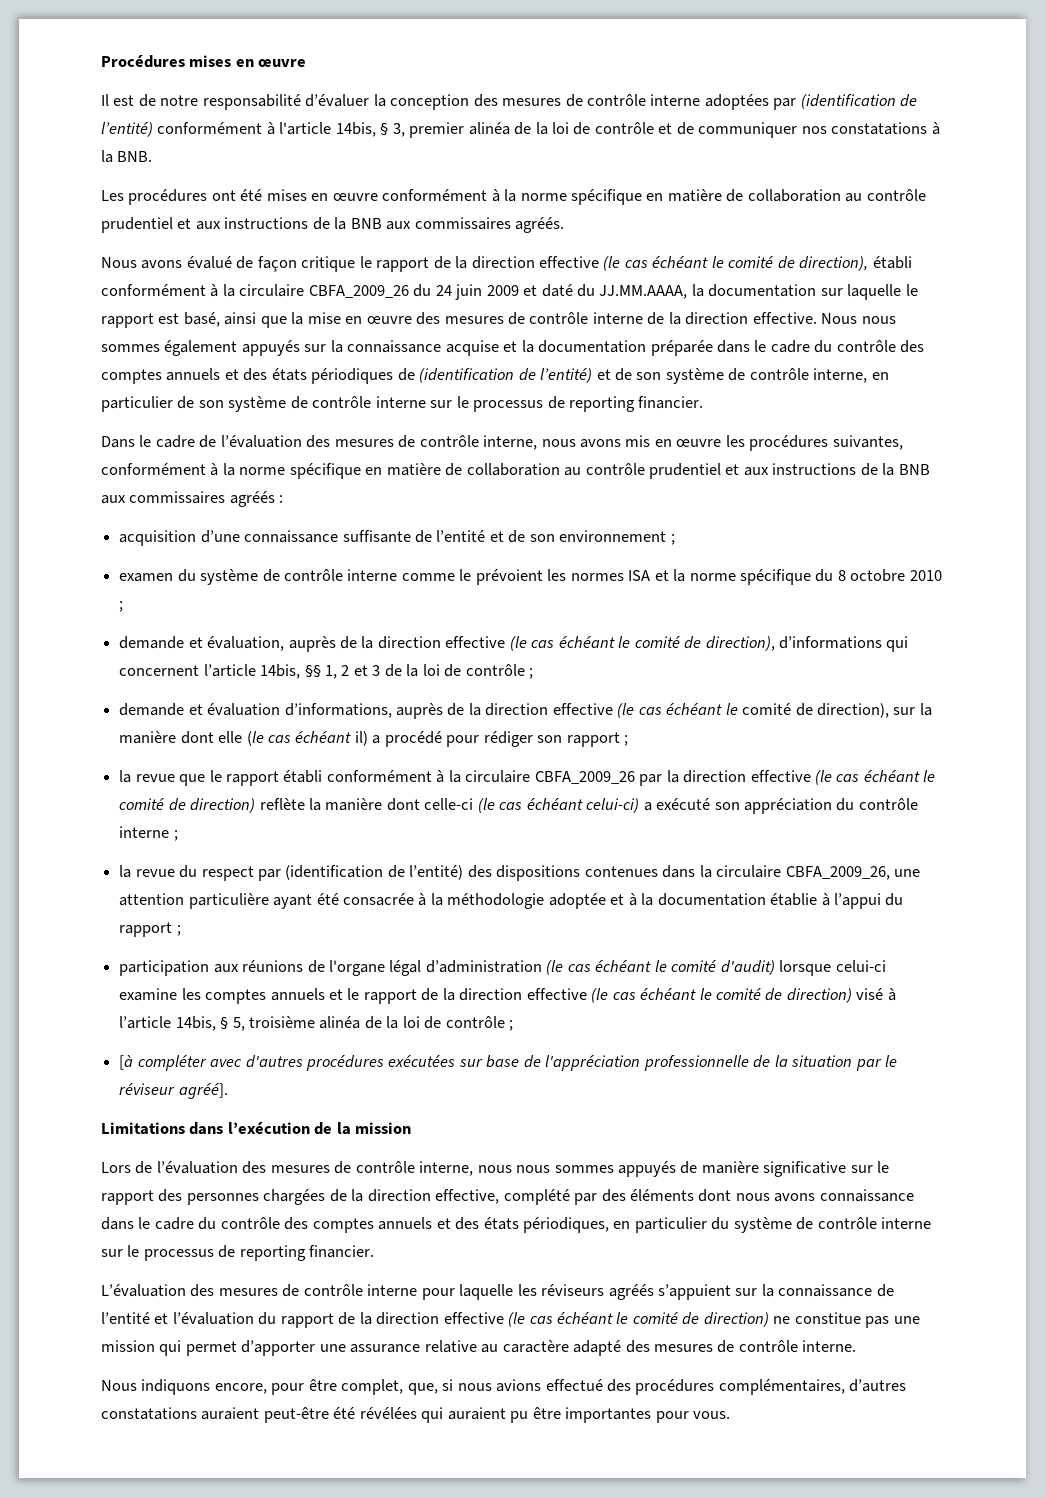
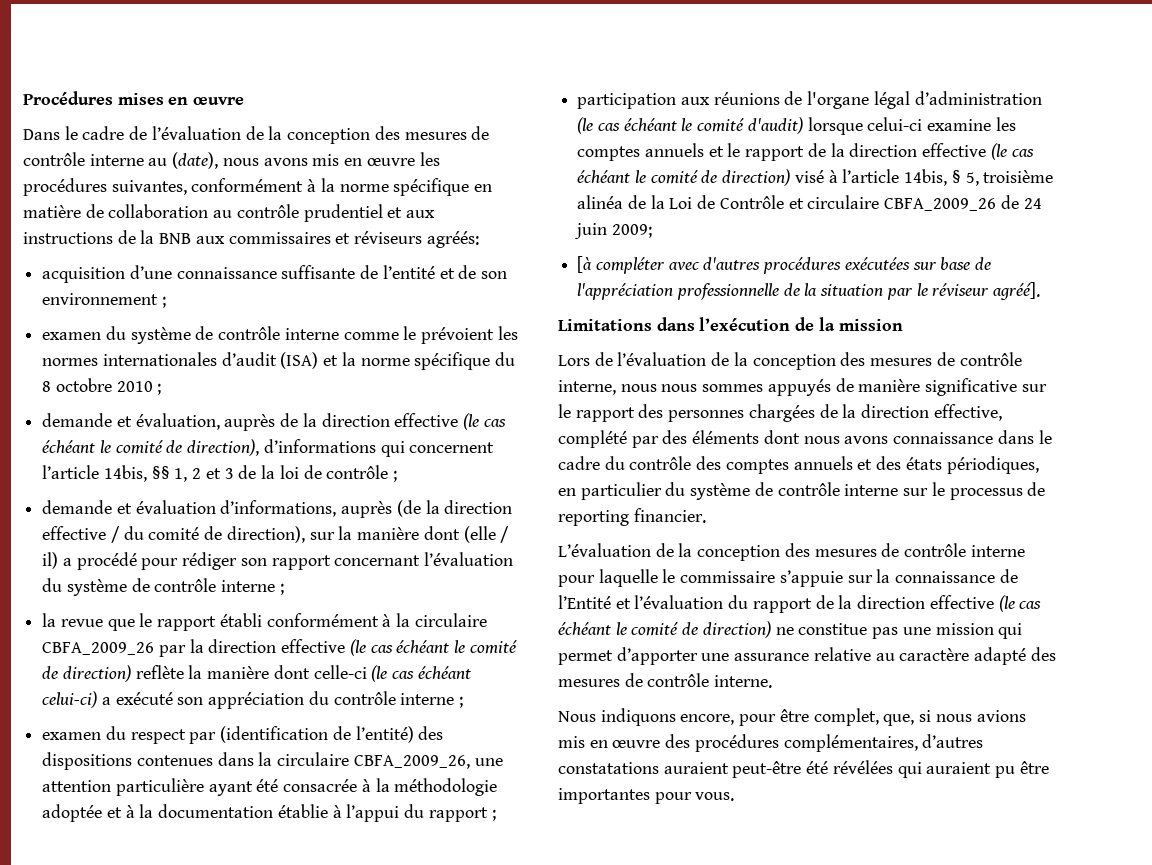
[101,94,918,110] [101,122,940,138] [101,150,153,163] [101,189,926,205] [101,217,565,233] [101,256,912,272] [101,284,918,300] [101,312,896,328] [101,340,925,356] [101,368,889,384] [101,396,704,412] [101,435,538,450] Il est de notre responsabilité d’évaluer la conception des mesures de contrôle interne adoptées par (identification de l’entité) conformément à l'article 14bis, § 3, premier alinéa de la loi de contrôle et de communiquer nos constatations à la BNB. // Les procédures ont été mises en œuvre conformément à la norme spécifique en matière de collaboration au contrôle prudentiel et aux instructions de la BNB aux commissaires agréés. // Nous avons évalué de façon critique le rapport de la direction effective (le cas échéant le comité de direction), établi conformément à la circulaire CBFA_2009_26 du 24 juin 2009 et daté du JJ.MM.AAAA, la documentation sur laquelle le rapport est basé, ainsi que la mise en œuvre des mesures de contrôle interne de la direction effective. Nous nous sommes également appuyés sur la connaissance acquise et la documentation préparée dans le cadre du contrôle des comptes annuels et des états périodiques de (identification de l’entité) et de son système de contrôle interne, en particulier de son système de contrôle interne sur le processus de reporting financier. // Dans le cadre de l’évaluation des mesures de contrôle interne, -> [23,126,490,144] [23,152,219,169] Dans le cadre de l’évaluation de la conception des mesures de contrôle interne au (date),
[229,491,284,507] agréés : -> [335,231,479,248] et réviseurs agréés:
[628,570,651,581] ISA -> [102,352,319,369] internationales d’audit (ISA)
[447,703,738,718] de la direction effective (le cas échéant le -> [396,500,513,517] [42,526,144,543] (de la direction effective / du
[218,731,352,746] elle (le cas échéant -> [463,526,510,543] (elle /
(620, 739) none -> [334,552,514,566] [42,578,276,596] concernant l’évaluation du système de contrôle interne
[119,865,175,878] la revue -> [42,732,102,740] examen
[402,1016,514,1031] loi de contrôle ; -> [669,195,1042,211] [574,223,652,239] Loi de Contrôle et circulaire CBFA_2009_26 de 24 juin 2009;
(238, 1167) none -> [711,352,836,370] de la conception
(186, 1290) none -> [655,543,781,561] de la conception
[517,1284,732,1300] les réviseurs agréés s’appuient -> [662,569,843,587] le commissaire s’appuie
[101,1312,150,1324] l’entité -> [558,595,611,609] l’Entité
[545,1379,603,1391] effectué -> [558,736,661,748] mis en œuvre

